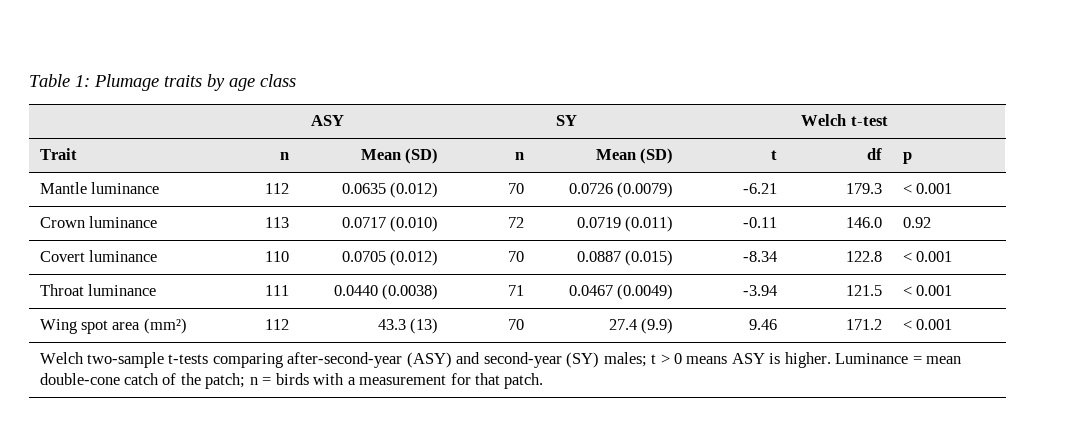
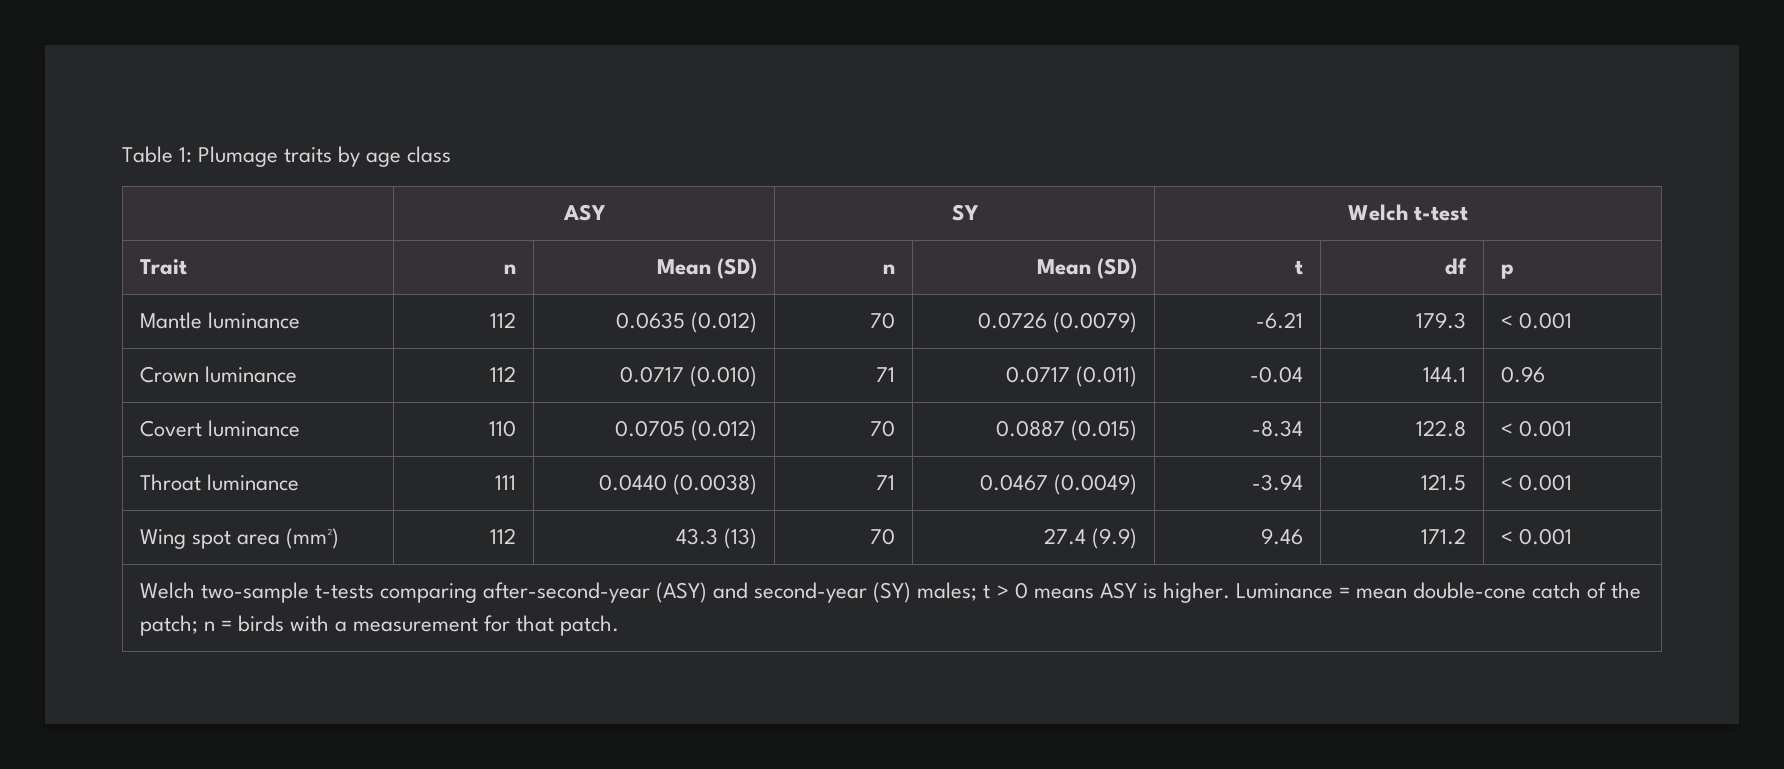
[265,217,290,228] 113 -> [490,366,517,382] 112
[508,217,525,228] [576,217,621,228] 72 | 0.0719 -> [876,367,896,382] [1006,366,1071,383] 71 | 0.0717
[743,217,778,228] [846,217,883,228] [902,217,931,228] -0.11 | 146.0 | 0.92 -> [1250,366,1304,383] [1423,367,1467,383] [1500,366,1545,383] -0.04 | 144.1 | 0.96

